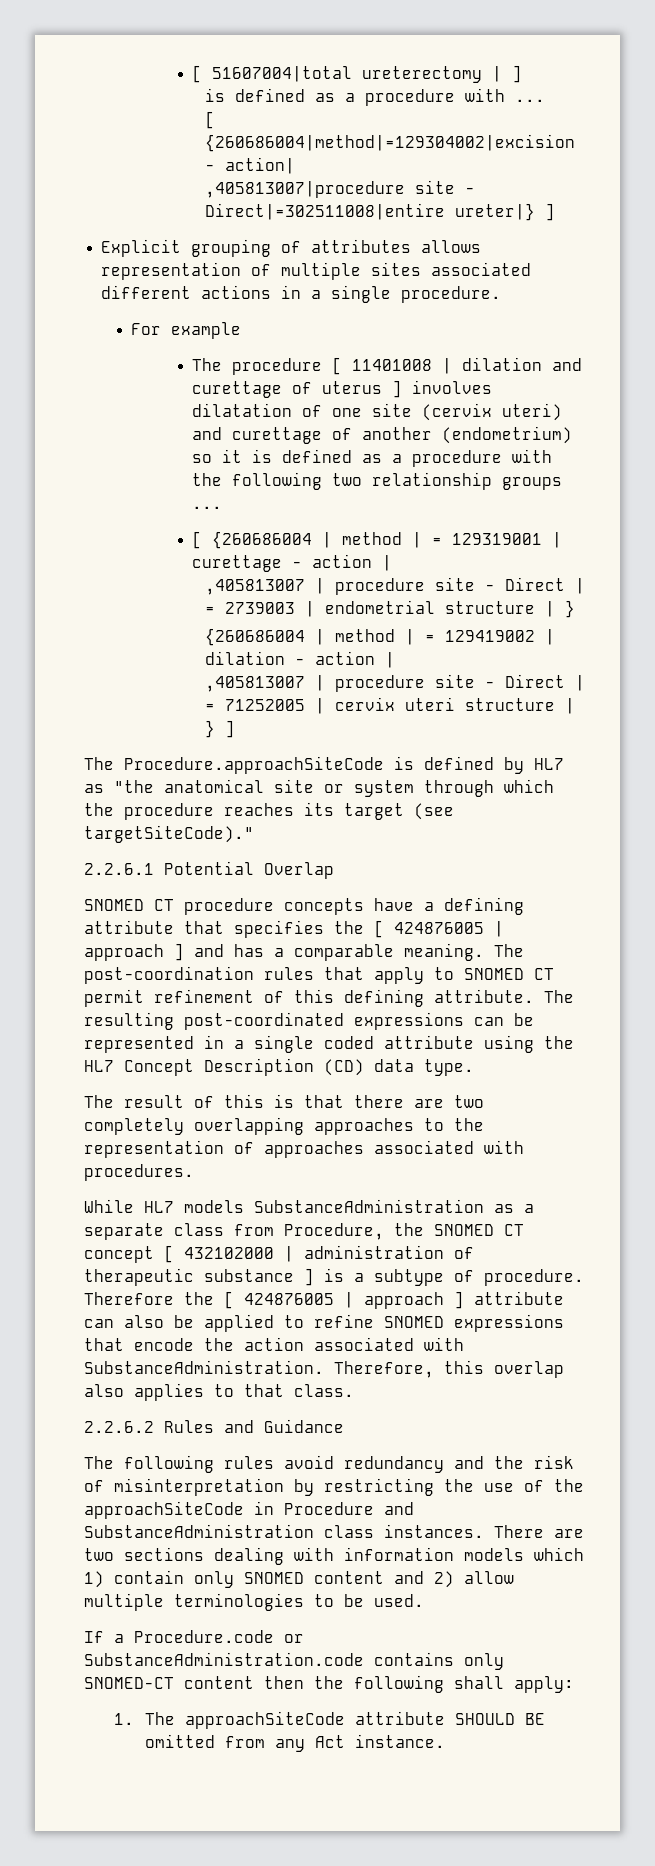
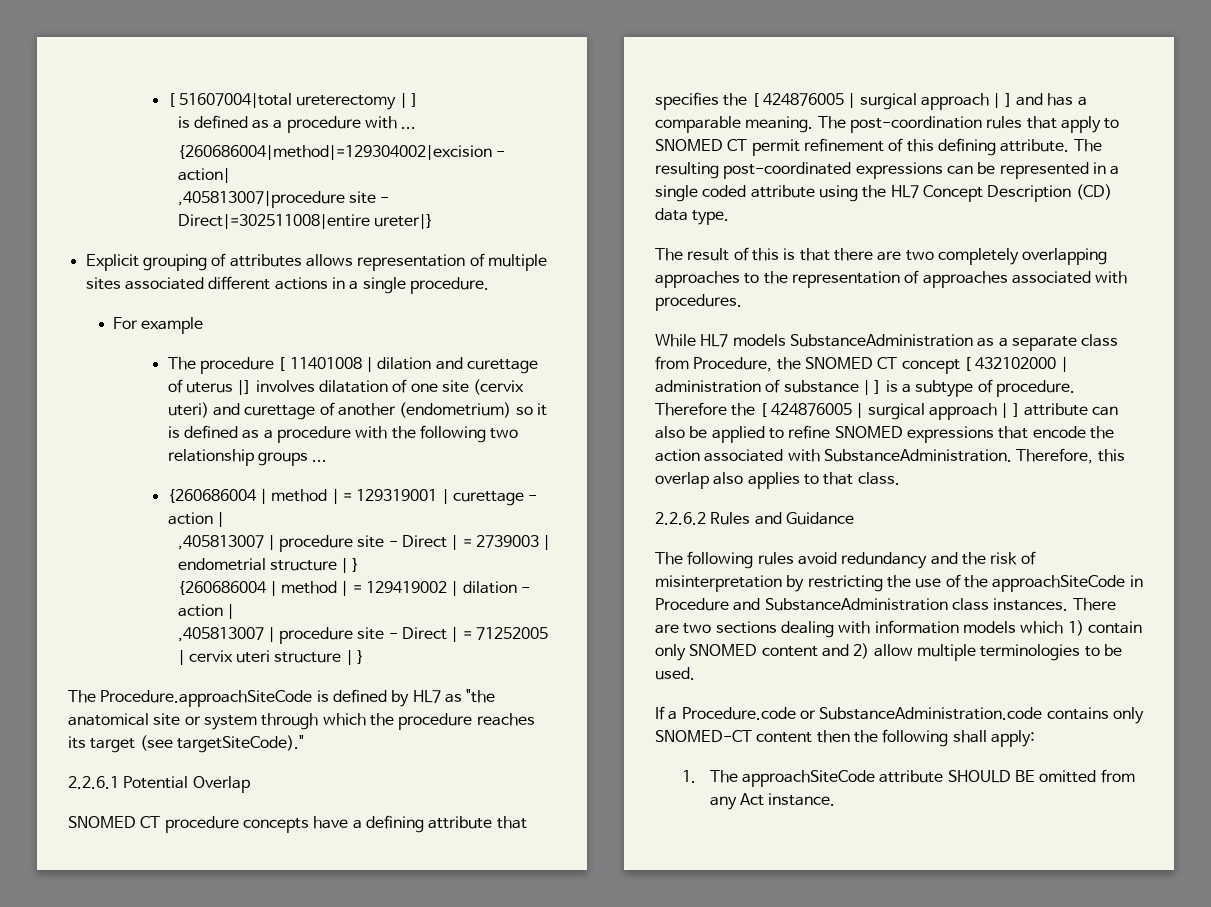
[205,111,216,129] [ -> (417, 128) none
[545,203,556,221] ] -> (433, 221) none
[391,380,402,398] ] -> [237,380,252,395] |]
[191,531,202,549] [ -> (328, 461) none
[225,720,236,738] ] -> (365, 657) none
[84,944,164,961] approach -> [859,93,1001,110] surgical approach |
[84,1268,294,1286] therapeutic substance -> [783,380,870,395] substance |
[364,1292,444,1309] approach -> [867,403,1009,420] surgical approach |

